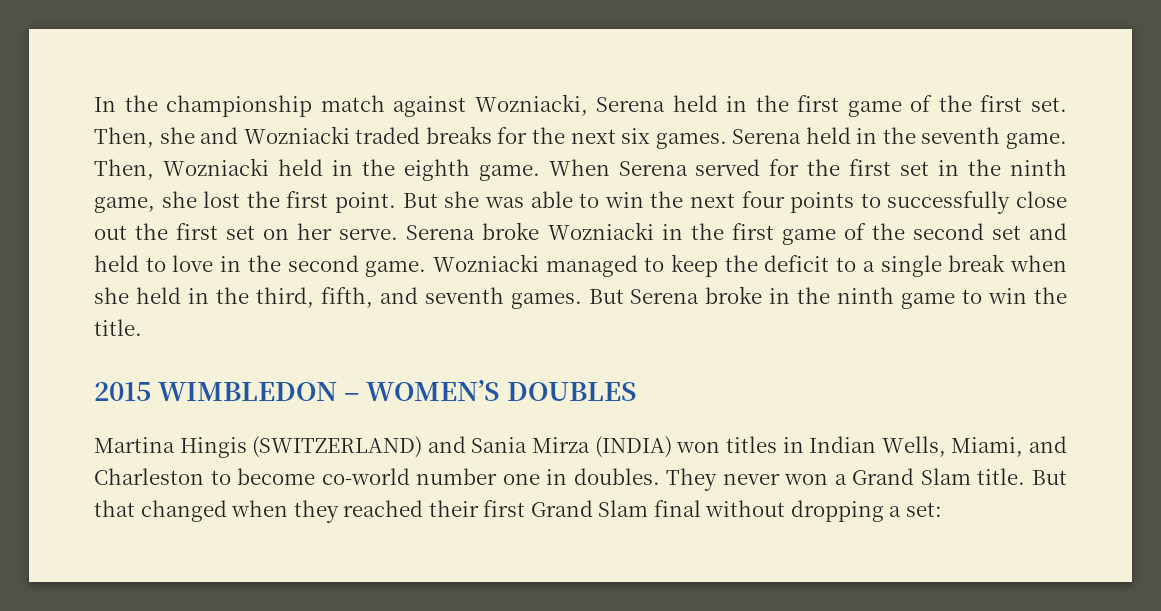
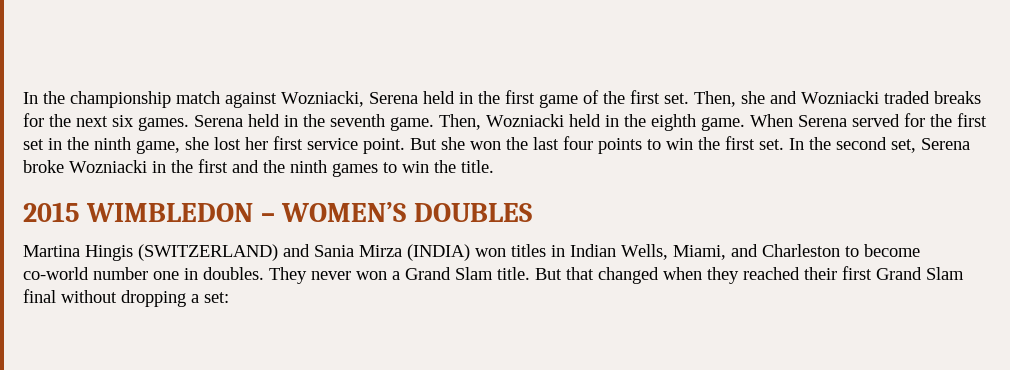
[246,191,1067,214] [94,223,399,240] the first point. But she was able to win the next four points to successfully close out the first set on her serve. -> [245,136,916,154] her first service point. But she won the last four points to win the first set. In the second set,
[781,223,1067,245] [94,254,1068,277] [94,286,956,309] game of the second set and held to love in the second game. Wozniacki managed to keep the deficit to a single break when she held in the third, fifth, and seventh games. But Serena broke in the ninth game -> [232,160,378,177] and the ninth games

